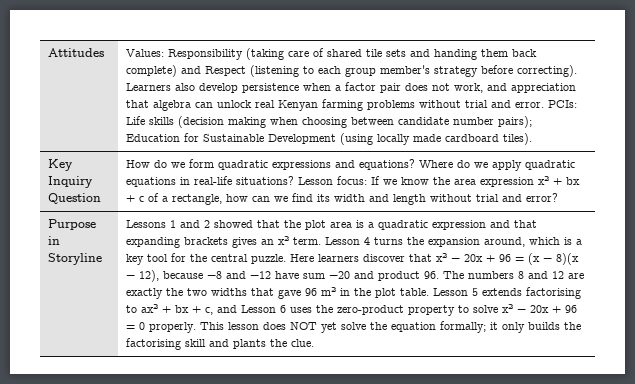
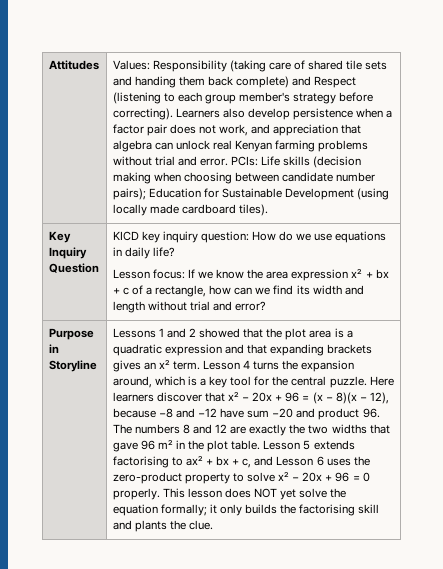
[126,159,576,171] [126,176,295,187] How do we form quadratic expressions and equations? Where do we apply quadratic equations in real-life situations? -> [112,231,387,243] [112,247,175,259] KICD key inquiry question: How do we use equations in daily life? //

